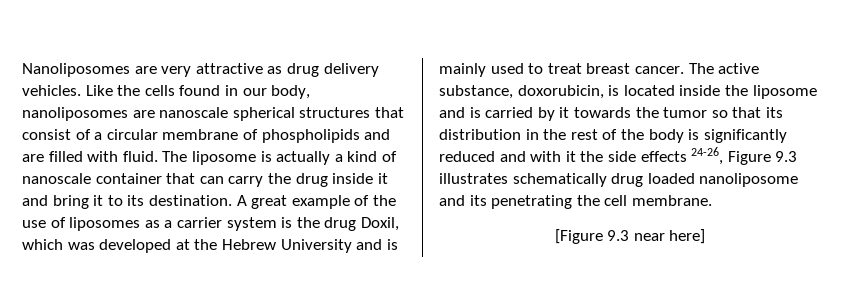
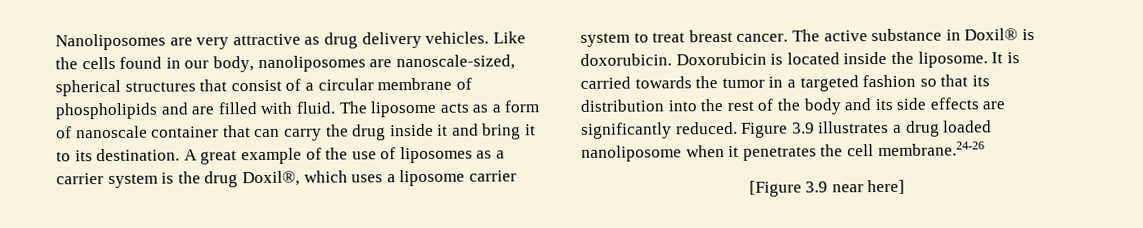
[159,107,229,118] nanoscale -> [395,54,515,71] nanoscale-sized,
[260,151,378,165] is actually a kind -> [439,100,540,113] acts as a form
[360,217,399,231] [22,239,398,253] [439,63,524,77] Doxil, which was developed at the Hebrew University and is mainly used -> [241,169,517,187] [580,32,630,47] Doxil®, which uses a liposome carrier system
[439,85,817,99] [439,107,708,121] substance, doxorubicin, is located inside the liposome and is carried by it towards the tumor -> [871,28,1035,42] [580,51,1020,68] [580,74,917,92] substance in Doxil® is doxorubicin. Doxorubicin is located inside the liposome. It is carried towards the tumor in a targeted fashion
[525,129,539,140] in -> [667,100,697,112] into
[688,129,787,143] [439,147,798,165] [439,173,799,187] [439,195,573,209] is significantly reduced and with it the side effects 24-26, Figure 9.3 illustrates schematically drug loaded nanoliposome and its penetrating -> [844,97,1006,111] [581,120,993,139] [581,145,817,162] and its side effects are significantly reduced. Figure 3.9 illustrates a drug loaded nanoliposome when it penetrates
[631,195,712,206] membrane. -> [877,141,985,157] membrane.24-26
[607,230,630,241] 9.3 -> [805,181,829,193] 3.9

